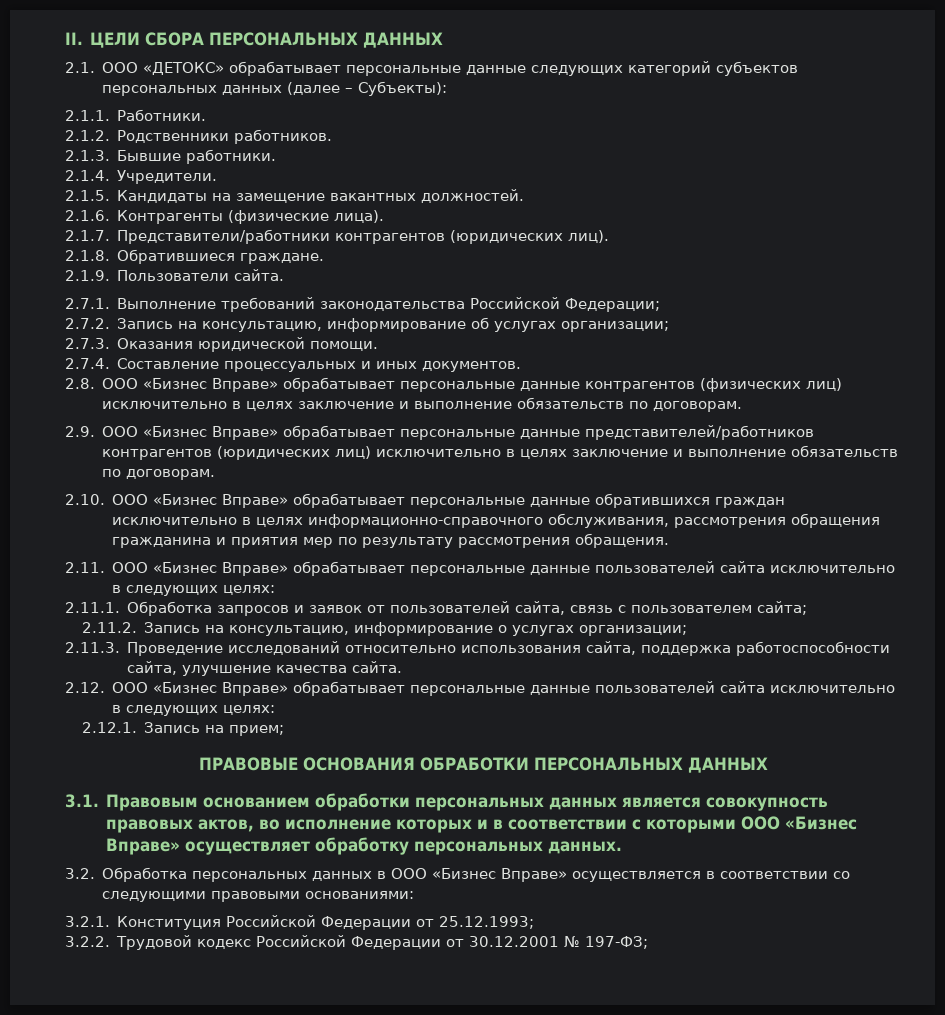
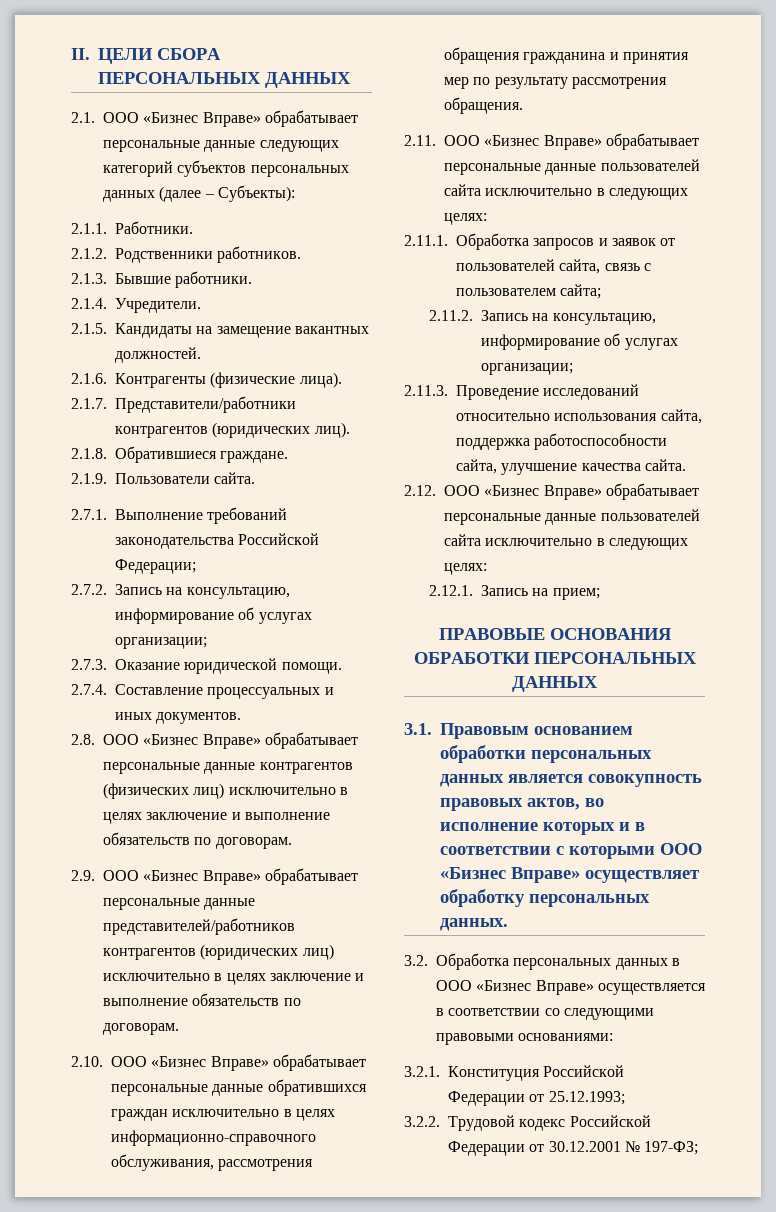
[143,62,225,75] «ДЕТОКС» -> [143,112,261,127] «Бизнес Вправе»
[117,338,194,349] Оказания -> [115,659,180,670] Оказание
[231,537,299,548] приятия -> [622,52,689,64] принятия
[498,625,508,633] о -> [604,333,621,346] об

